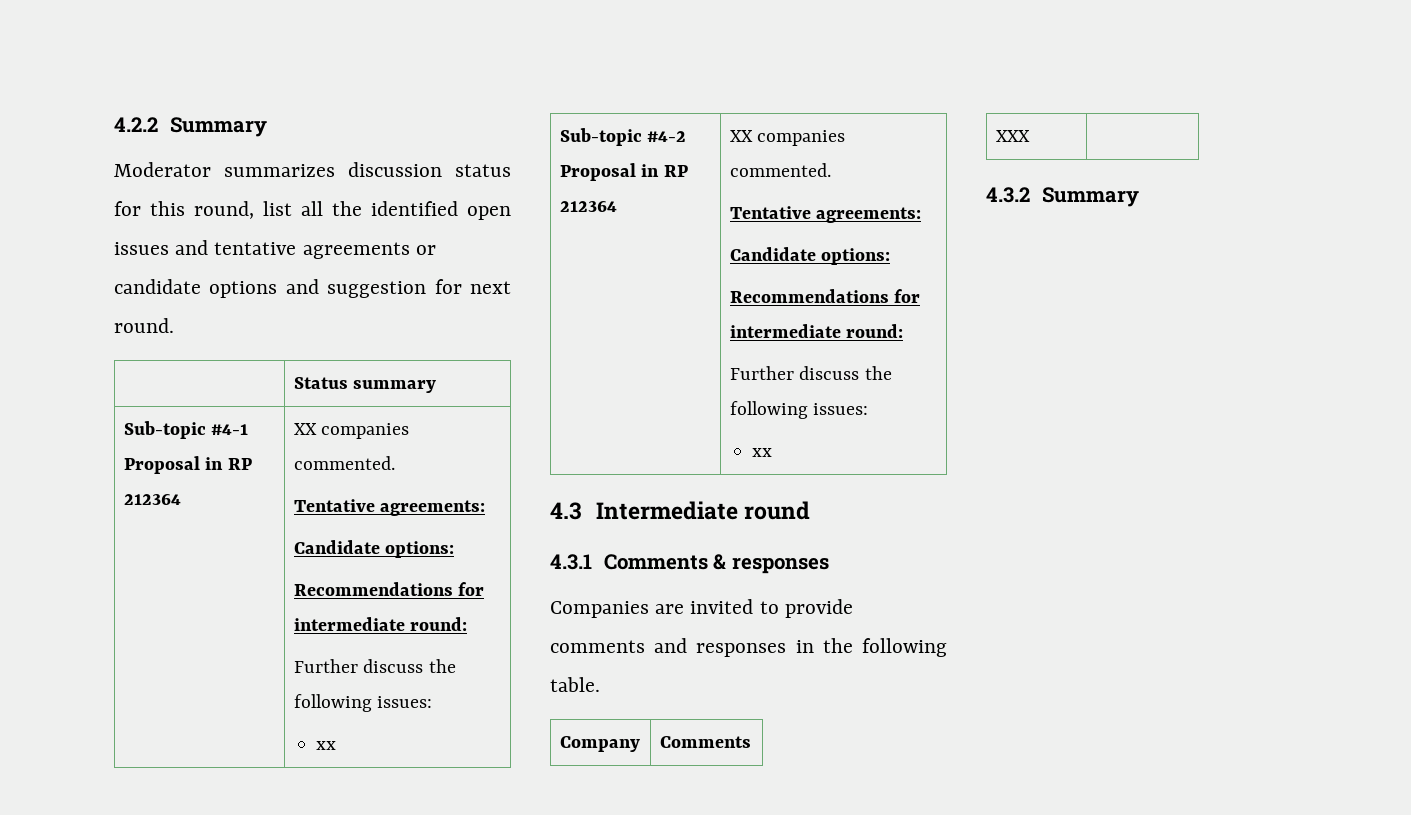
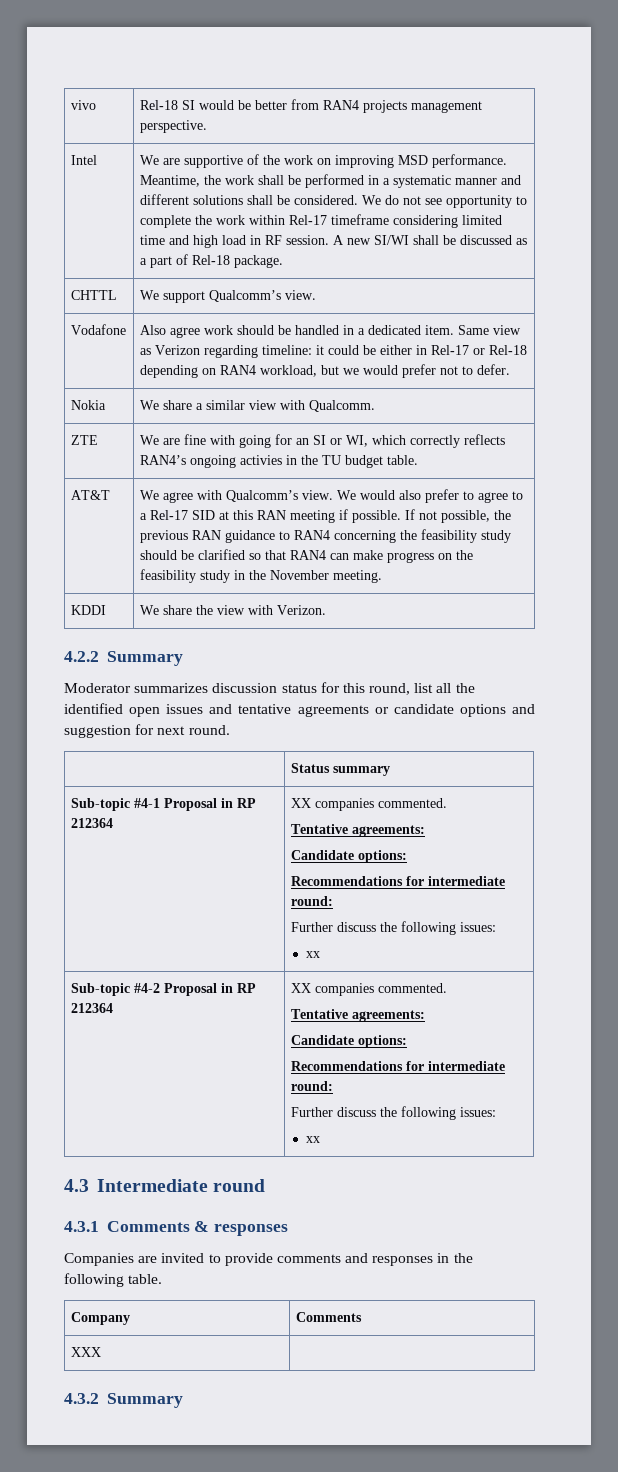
(114, 124) none -> [70,100,96,110] [139,99,482,113] [139,120,207,133] [70,155,97,165] [139,154,507,168] [139,174,521,188] [139,194,527,208] [139,214,502,228] [139,235,527,248] [139,254,283,268] [70,290,117,300] [139,290,316,303] [70,324,126,335] [139,325,521,338] [139,345,527,358] [139,364,510,378] [70,400,106,410] [139,400,375,412] [70,435,98,445] [139,434,505,448] [139,455,418,468] [70,490,110,500] [139,489,523,503] [139,509,511,523] [139,529,511,543] [139,549,473,563] [139,569,382,583] [70,605,106,615] [139,605,326,615] vivo | Rel-18 SI would be better from RAN4 projects management perspective. // Intel | We are supportive of the work on improving MSD performance. Meantime, the work shall be performed in a systematic manner and different solutions shall be considered. We do not see opportunity to complete the work within Rel-17 timeframe considering limited time and high load in RF session. A new SI/WI shall be discussed as a part of Rel-18 package. // CHTTL | We support Qualcomm’s view. // Vodafone | Also agree work should be handled in a dedicated item. Same view as Verizon regarding timeline: it could be either in Rel-17 or Rel-18 depending on RAN4 workload, but we would prefer not to defer. // Nokia | We share a similar view with Qualcomm. // ZTE | We are fine with going for an SI or WI, which correctly reflects RAN4’s ongoing activies in the TU budget table. // AT&T | We agree with Qualcomm’s view. We would also prefer to agree to a Rel-17 SID at this RAN meeting if possible. If not possible, the previous RAN guidance to RAN4 concerning the feasibility study should be clarified so that RAN4 can make progress on the feasibility study in the November meeting. // KDDI | We share the view with Verizon. //

